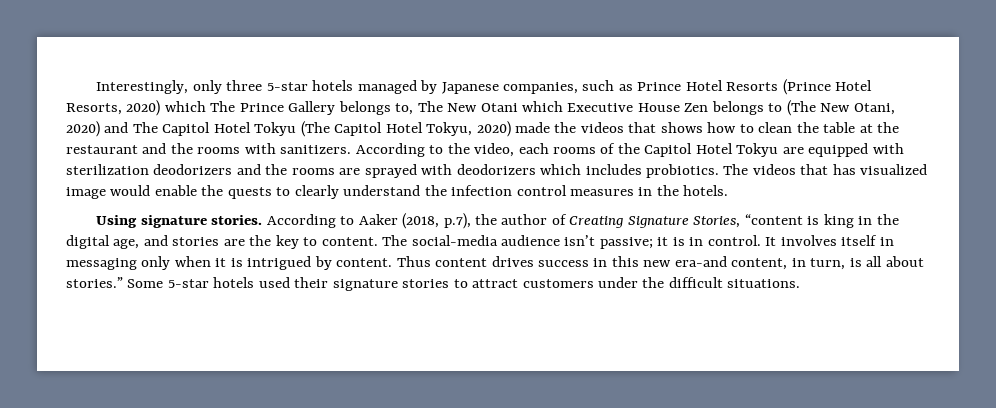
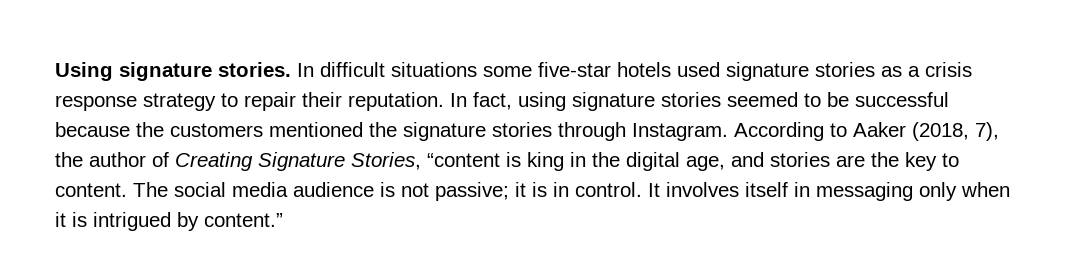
[96,79,873,95] [66,100,895,116] [66,121,900,137] [66,143,904,157] [66,164,928,178] [66,185,729,199] [96,215,263,228] Interestingly, only three 5-star hotels managed by Japanese companies, such as Prince Hotel Resorts (Prince Hotel Resorts, 2020) which The Prince Gallery belongs to, The New Otani which Executive House Zen belongs to (The New Otani, 2020) and The Capitol Hotel Tokyu (The Capitol Hotel Tokyu, 2020) made the videos that shows how to clean the table at the restaurant and the rooms with sanitizers. According to the video, each rooms of the Capitol Hotel Tokyu are equipped with sterilization deodorizers and the rooms are sprayed with deodorizers which includes probiotics. The videos that has visualized image would enable the quests to clearly understand the infection control measures in the hotels. // Using signature stories. -> [55,62,972,81] [55,92,949,111] [55,122,728,141] Using signature stories. In difficult situations some five-star hotels used signature stories as a crisis response strategy to repair their reputation. In fact, using signature stories seemed to be successful because the customers mentioned the signature stories through Instagram.
[443,213,471,229] p.7), -> [975,122,999,141] 7),
[411,235,596,246] social-media audience isn’t -> [174,182,429,197] social media audience is not
[336,256,924,270] [66,277,801,291] content. Thus content drives success in this new era-and content, in turn, is all about stories.” Some 5-star hotels used their signature stories to attract customers under the difficult situations. -> [204,213,283,227] content.”

